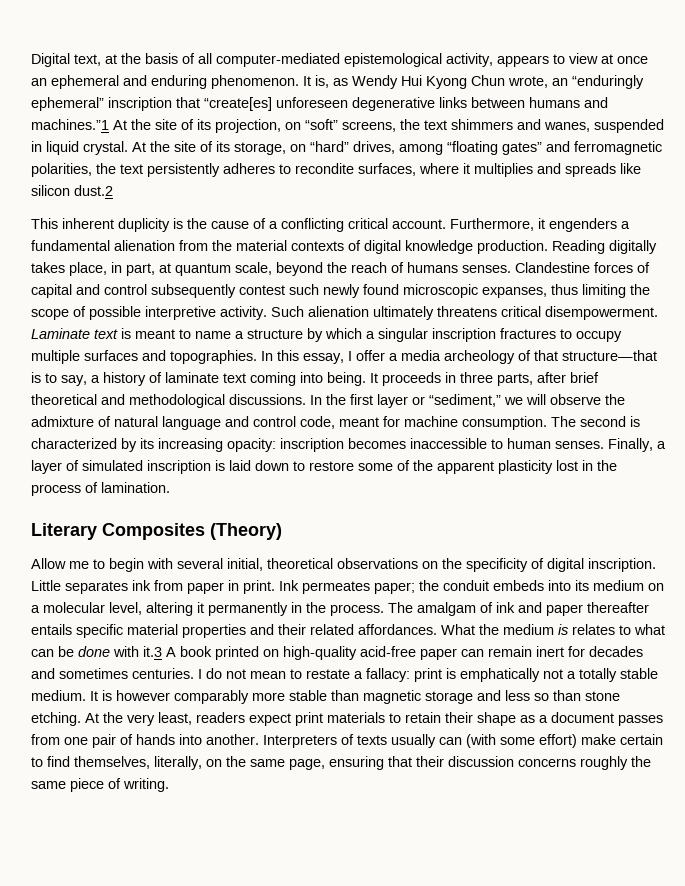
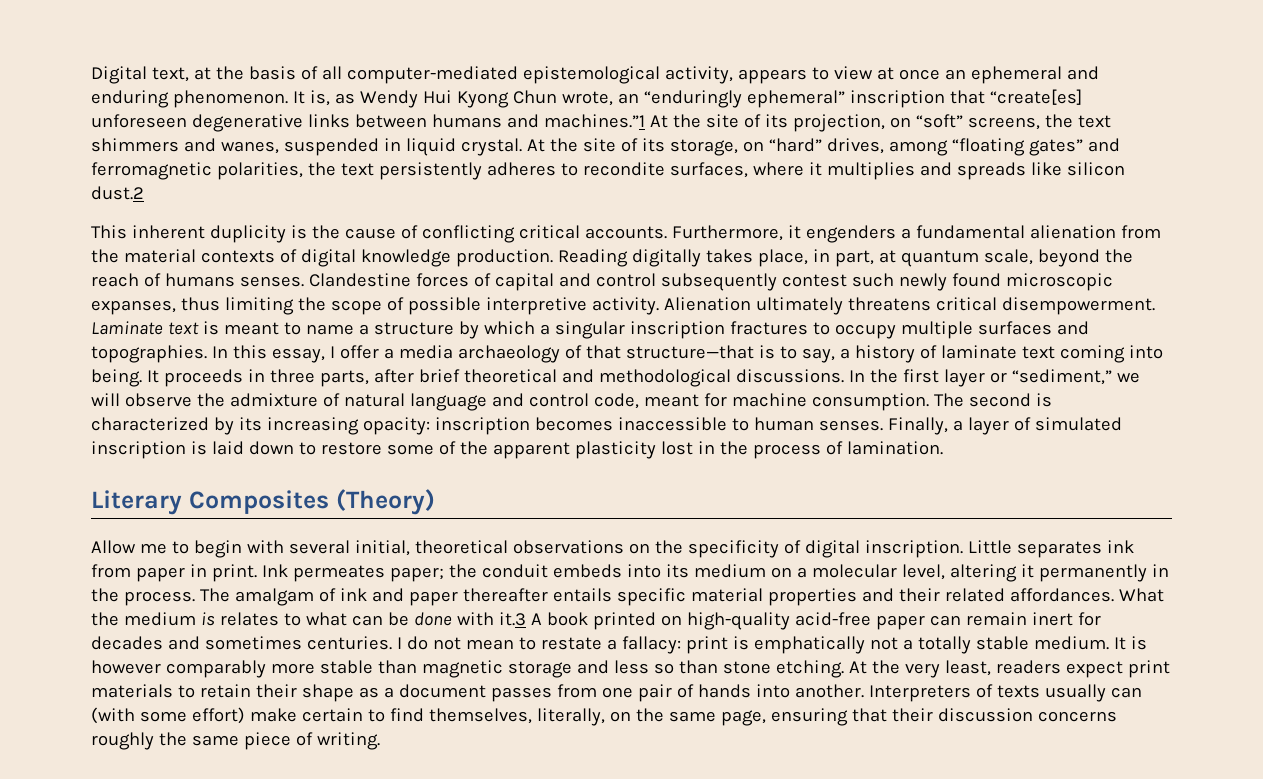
[269,221,278,229] a -> (418, 232) none
[392,219,446,229] account. -> [584,226,667,239] accounts.
[271,306,369,317] Such alienation -> [663,297,751,311] Alienation
[444,350,515,364] archeology -> [457,345,560,363] archaeology

